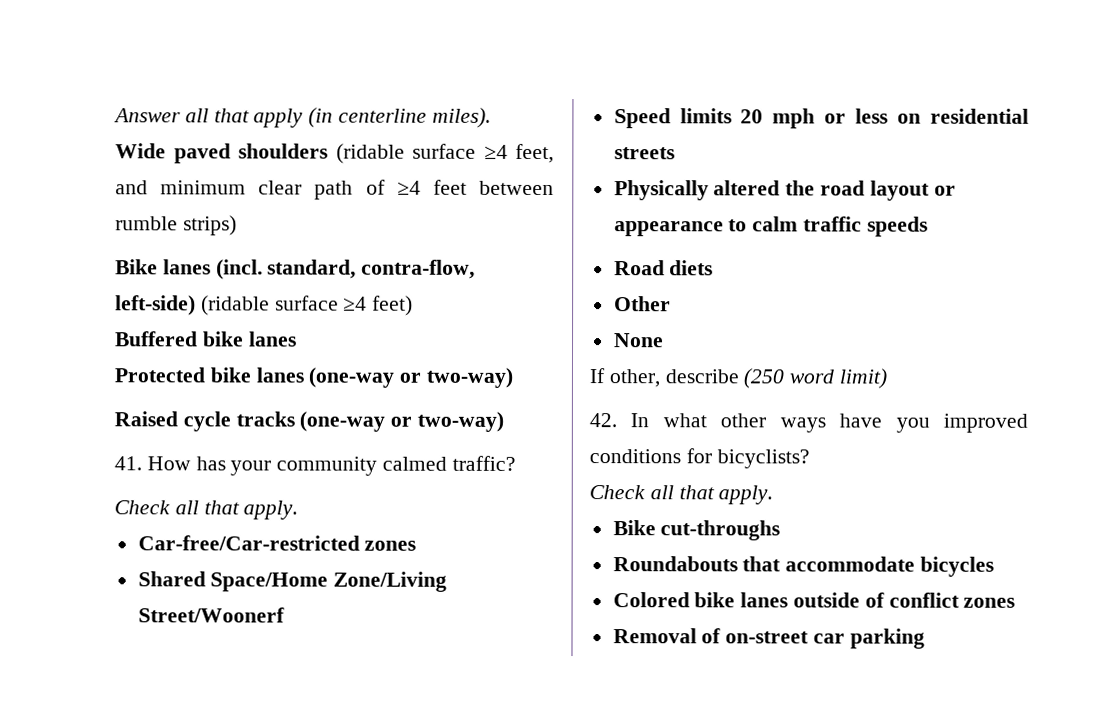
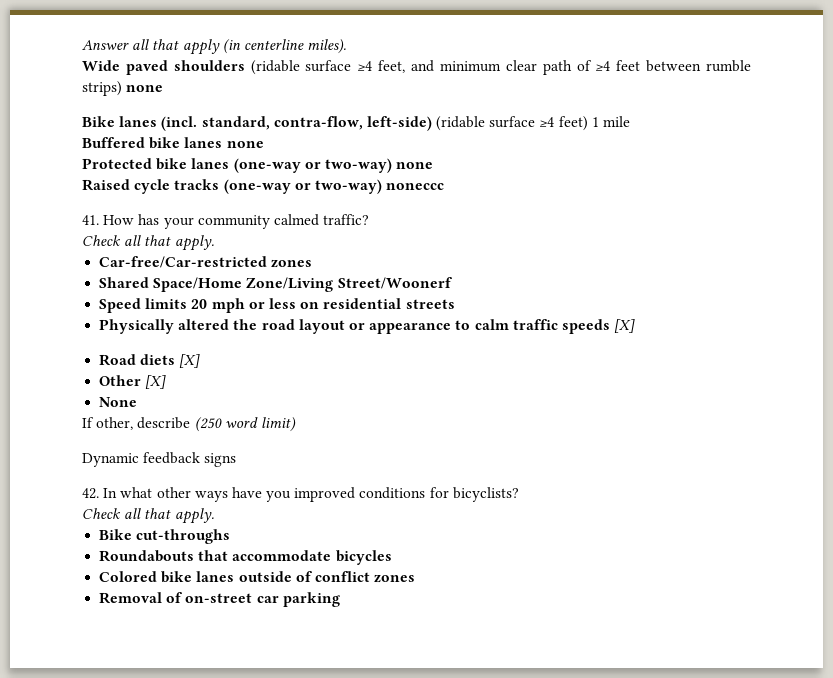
[182,215,237,236] strips) -> [82,81,164,96] strips) none
(414, 305) none -> [591,116,631,127] 1 mile
[248,331,297,347] lanes -> [184,137,264,148] lanes none
[426,367,514,388] two-way) -> [324,158,434,173] two-way) none
(505, 421) none -> [386,183,445,190] noneccc
(928, 226) none -> [614,319,636,333] [X]
(714, 268) none -> [179,354,201,368] [X]
(671, 304) none -> [145,375,167,389] [X]
(888, 378) none -> [82,452,237,467] // Dynamic feedback signs

